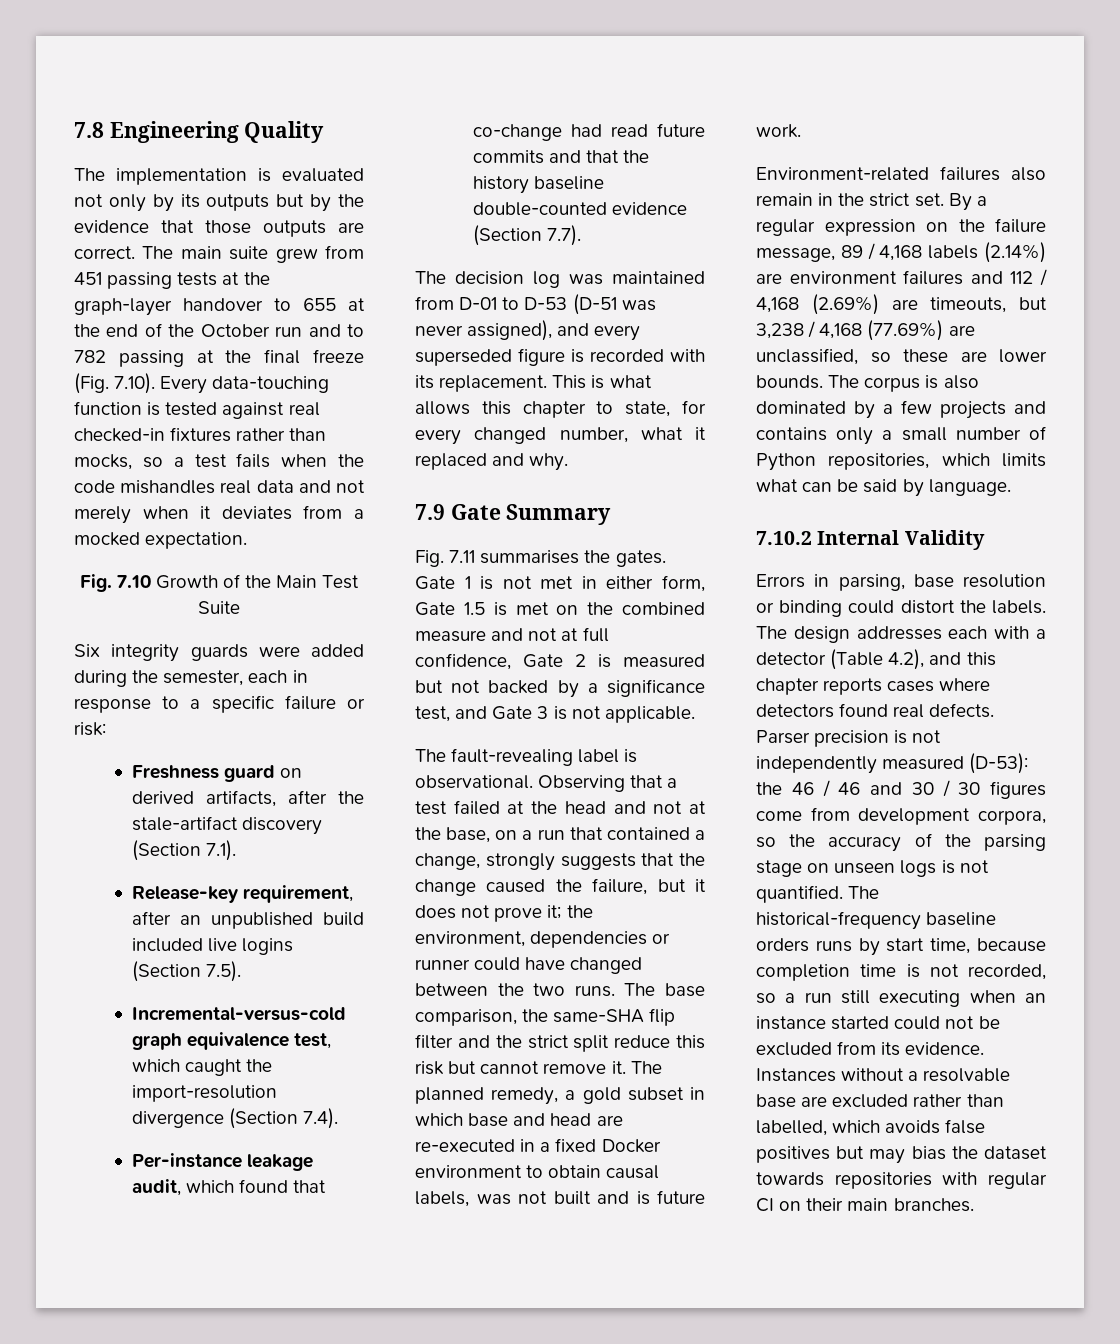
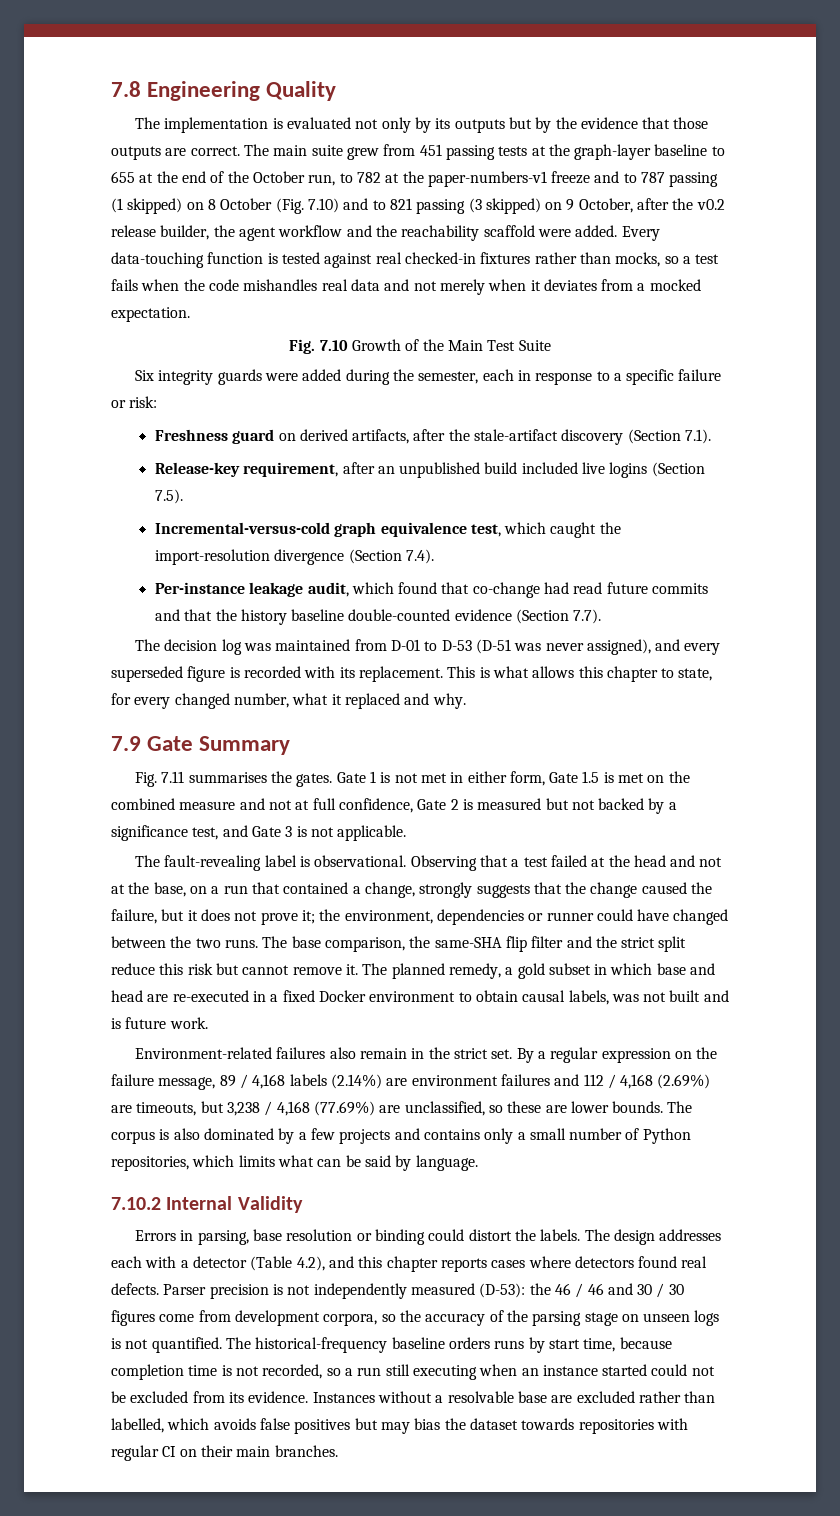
[183,298,263,311] handover -> [654,144,708,156] baseline
[275,324,364,337] [74,349,364,367] [74,373,156,394] run and to 782 passing at the final freeze (Fig. 7.10). -> [308,171,719,187] [111,198,725,214] [111,225,618,241] run, to 782 at the paper-numbers-v1 freeze and to 787 passing (1 skipped) on 8 October (Fig. 7.10) and to 821 passing (3 skipped) on 9 October, after the v0.2 release builder, the agent workflow and the reachability scaffold were added.

